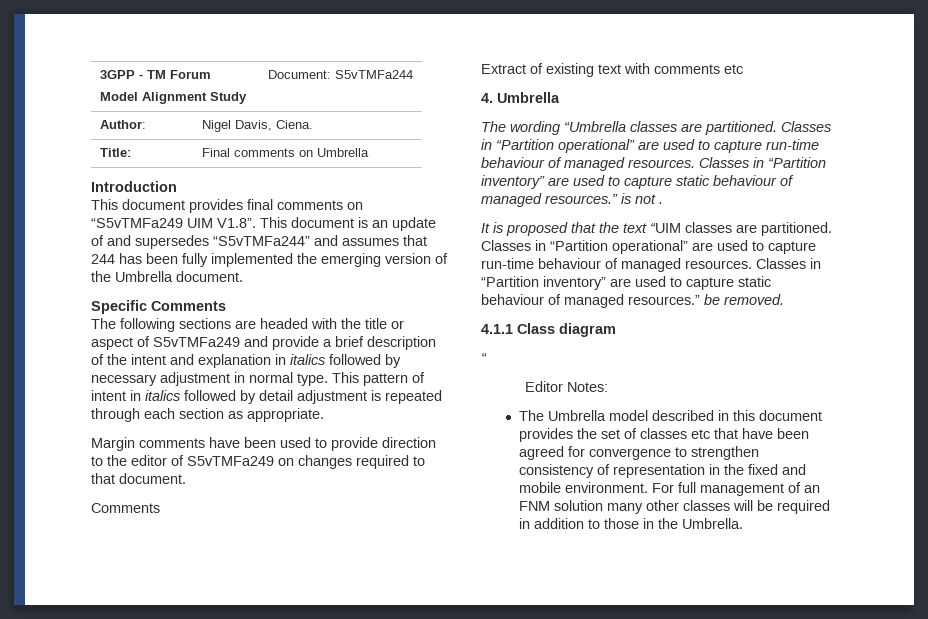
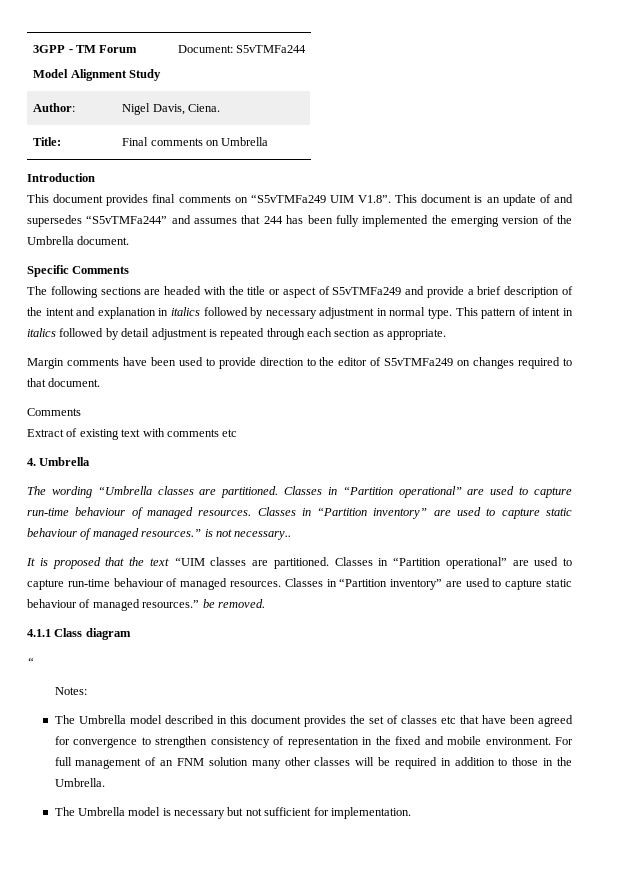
[659,202,663,204] . -> [234,531,292,540] necessary..
[525,381,564,392] Editor -> (34, 661) none
(744, 523) none -> [54,807,411,819] // The Umbrella model is necessary but not sufficient for implementation.

